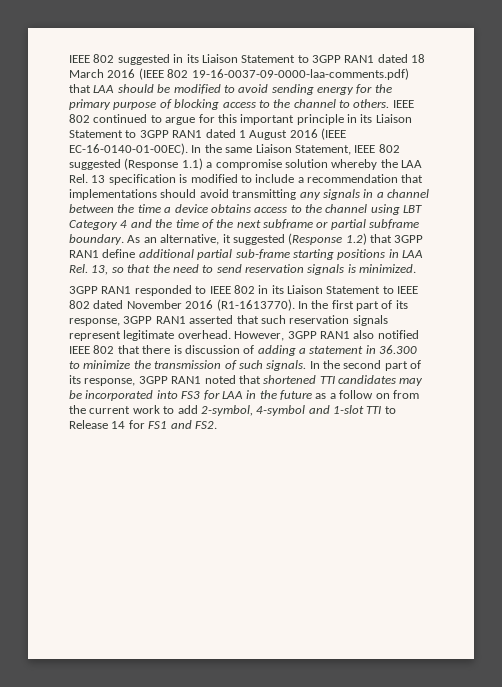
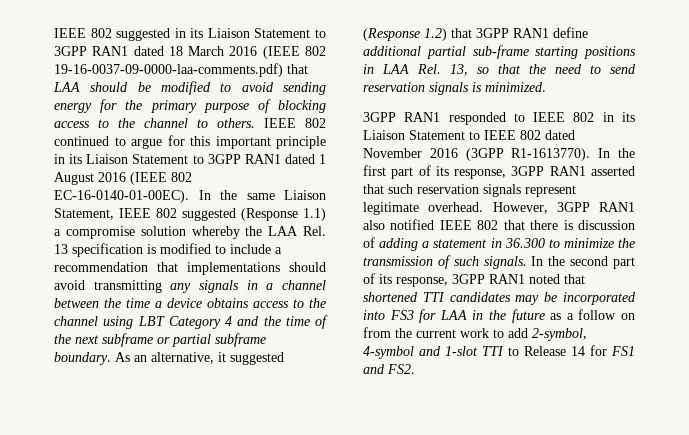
(346, 134) none -> [171,172,192,182] 802
[216,299,295,311] (R1-1613770). -> [465,148,591,161] (3GPP R1-1613770).

